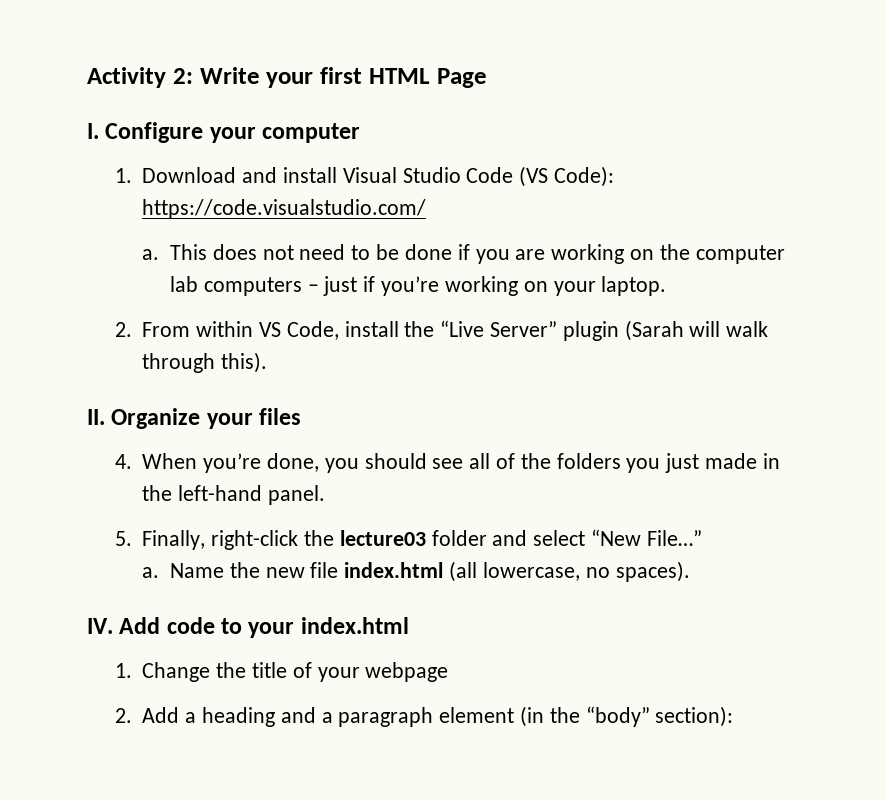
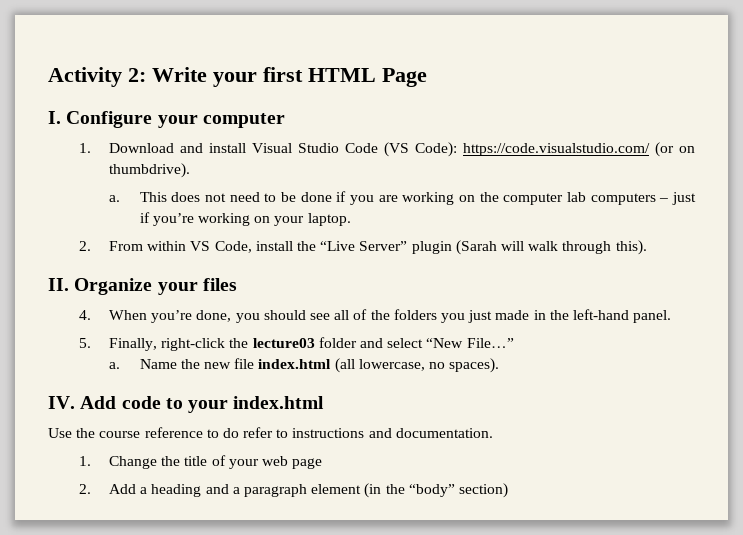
(427, 209) none -> [655,142,695,157] [109,163,191,178] (or on thumbdrive).
(409, 625) none -> [48,427,493,438] // Use the course reference to do refer to instructions and documentation.
[365,662,449,682] webpage -> [262,456,323,469] web page
[655,706,734,727] section): -> [458,483,508,498] section)

